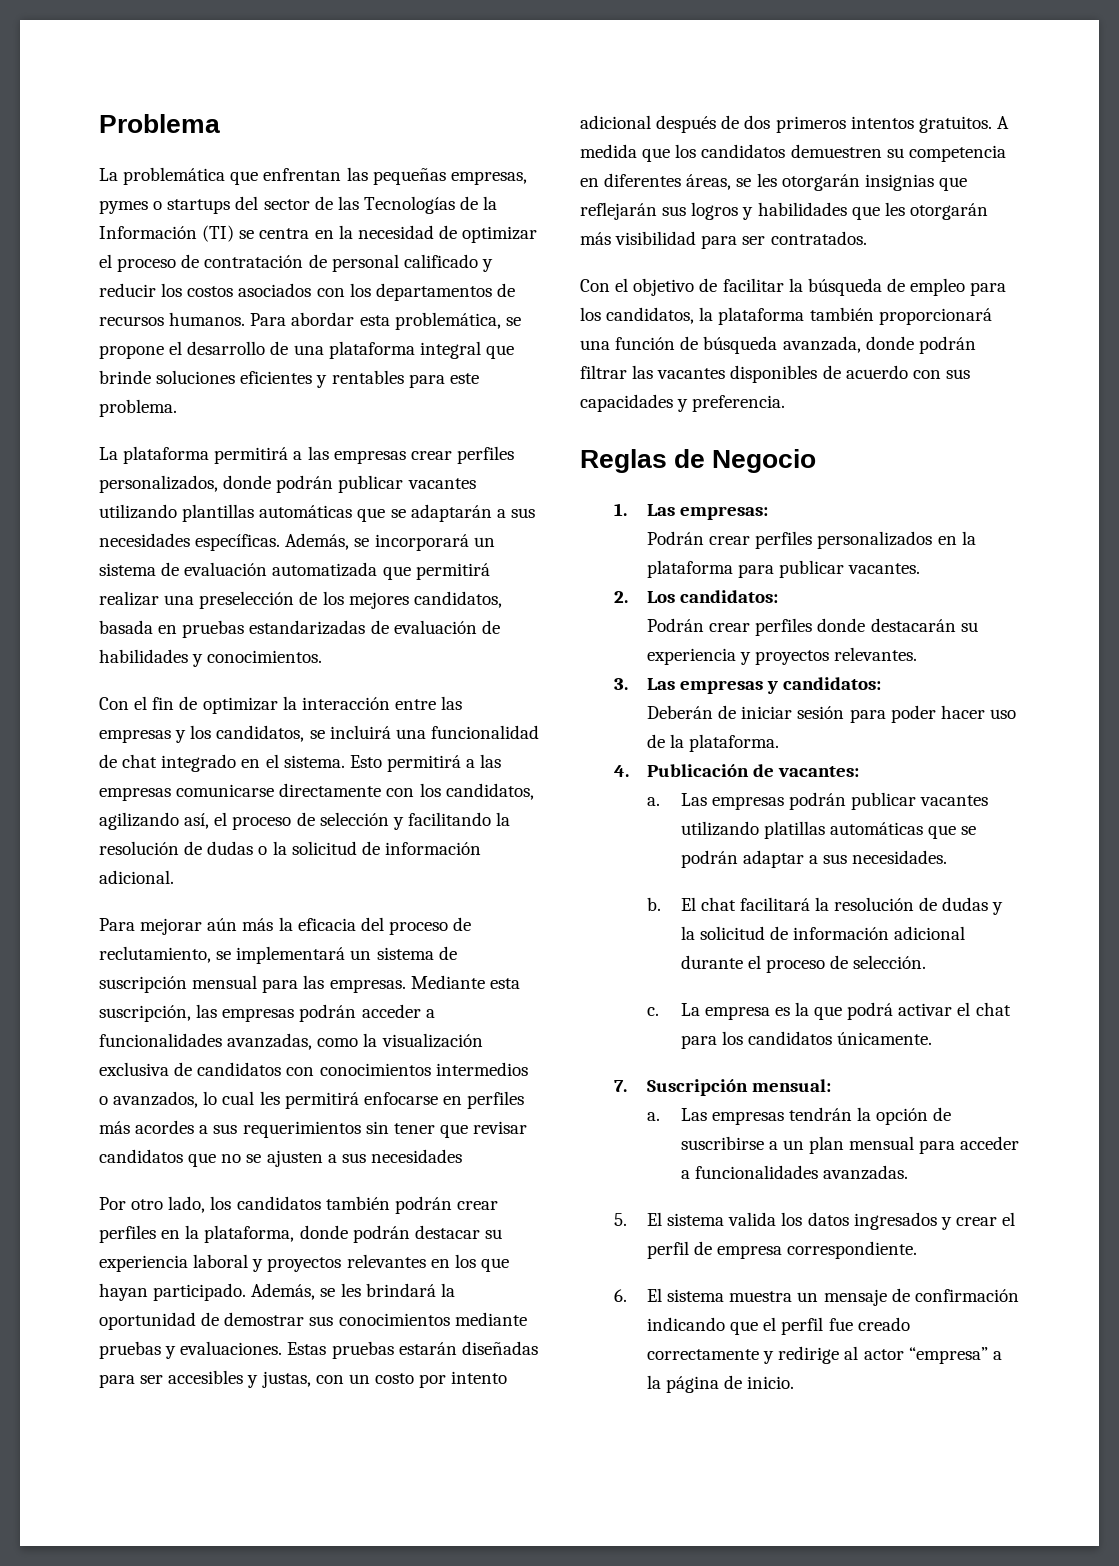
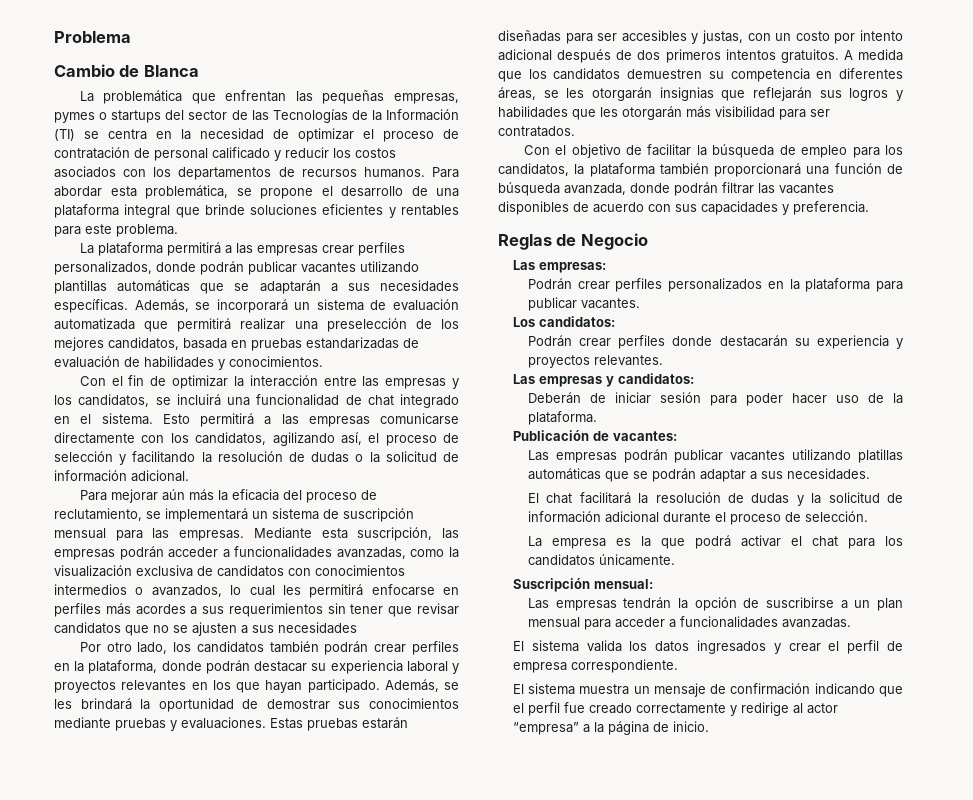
(220, 123) none -> [54,64,199,77] // Cambio de Blanca
[613,503,627,516] 1. -> (648, 241) none
[613,591,628,603] 2. -> (640, 303) none
[613,678,628,690] 3. -> (663, 360) none
[613,765,629,777] 4. -> (597, 418) none
[647,797,661,806] a. -> (677, 436) none
[647,897,662,911] b. -> (870, 474) none
[647,1007,660,1016] c. -> (868, 516) none
[613,1080,627,1092] 7. -> (675, 560) none
[647,1112,661,1121] a. -> (653, 584) none
[613,1213,627,1226] 5. -> (851, 622) none
[613,1289,627,1302] 6. -> (678, 666) none

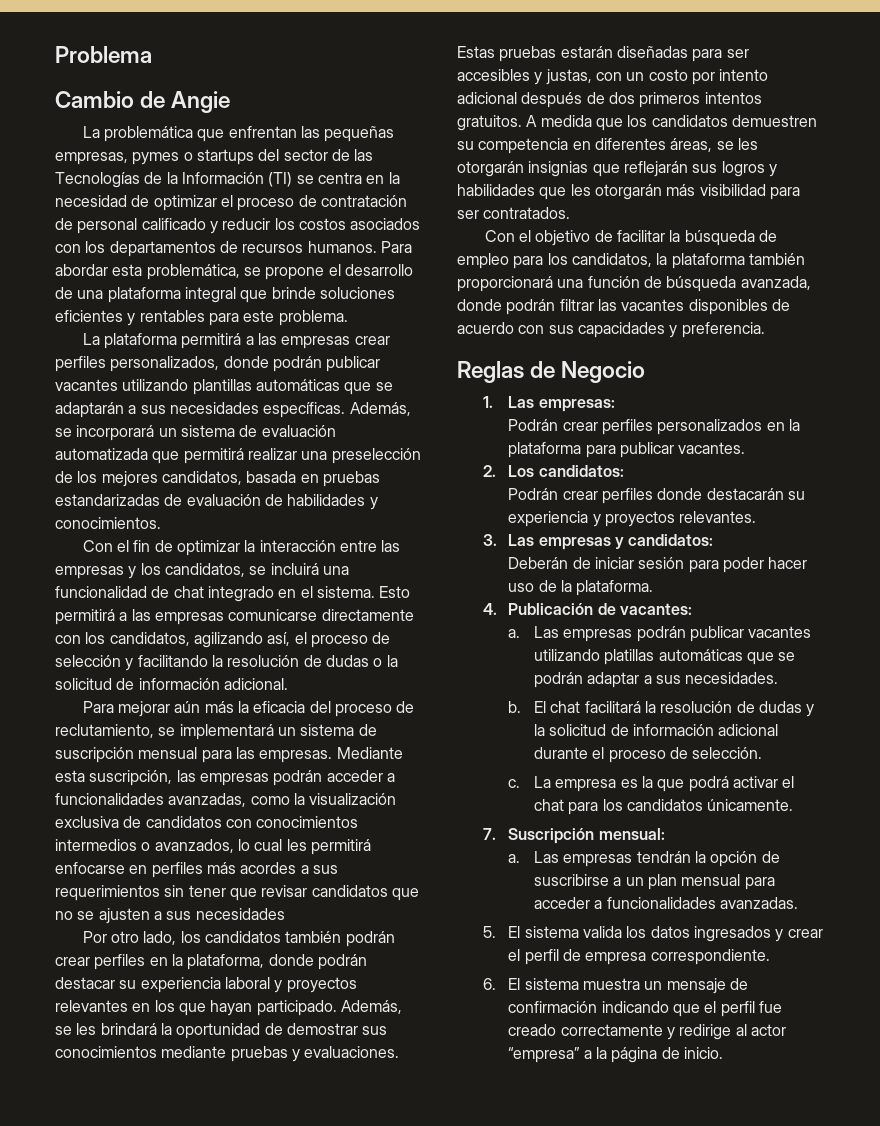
[143,65,199,77] Blanca -> [171,91,231,113] Angie
(648, 241) none -> [482,396,493,408] 1.
(640, 303) none -> [482,465,496,477] 2.
(663, 360) none -> [482,534,497,546] 3.
(597, 418) none -> [482,603,497,615] 4.
(677, 436) none -> [508,629,521,638] a.
(870, 474) none -> [508,701,522,713] b.
(868, 516) none -> [508,779,521,788] c.
(675, 560) none -> [482,828,496,840] 7.
(653, 584) none -> [508,854,521,863] a.
(851, 622) none -> [482,926,496,938] 5.
(678, 666) none -> [482,978,496,990] 6.

